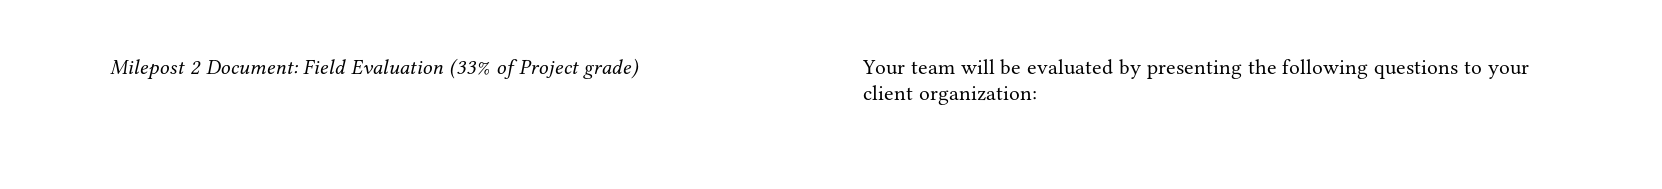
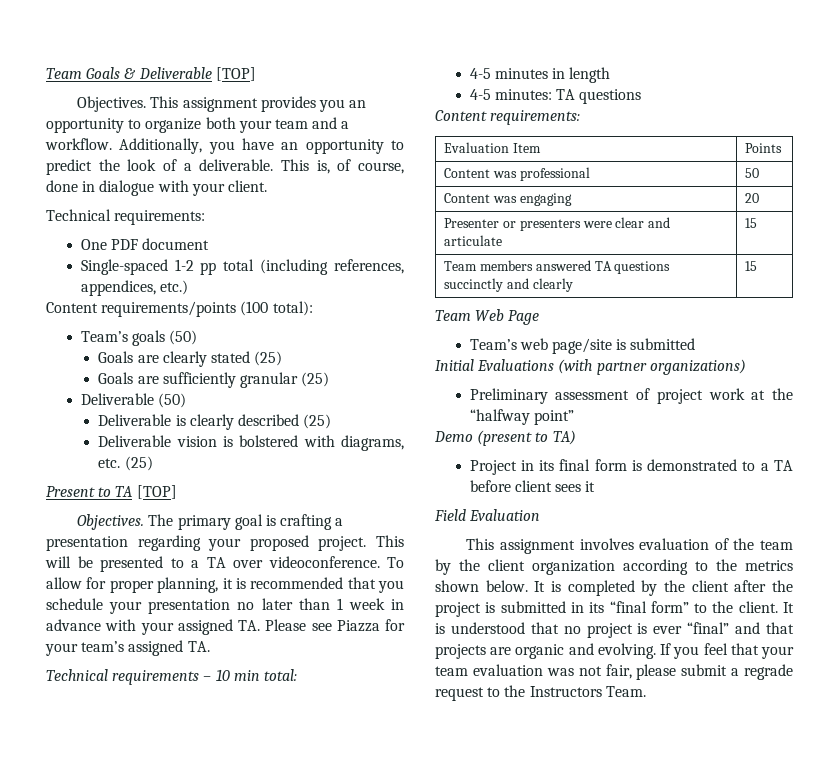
[110,58,640,80] [862,59,1529,79] [863,85,1037,105] Milepost 2 Document: Field Evaluation (33% of Project grade) // Your team will be evaluated by presenting the following questions to your client organization: -> [46,67,256,81] [77,96,367,112] [46,117,350,133] [45,138,404,154] [46,159,404,175] [46,180,267,196] [46,209,206,225] [80,238,210,250] [80,259,404,275] [80,280,188,296] [46,301,313,317] [80,330,198,346] [98,351,283,367] [98,372,330,388] [80,393,186,408] [98,414,332,430] [98,435,404,451] [98,456,153,471] [46,485,177,499] [77,514,344,530] [46,535,404,551] [45,556,404,572] [46,577,404,593] [46,598,404,614] [46,619,405,635] [45,640,210,656] [46,669,297,685] [469,67,611,83] [469,89,642,104] [435,110,581,125] [444,142,542,153] [745,143,783,153] [444,167,590,181] [745,168,760,178] [444,193,572,206] [745,193,760,203] [444,217,671,231] [444,235,503,246] [745,218,758,228] [444,260,671,274] [444,278,573,292] [745,261,758,271] [435,309,540,325] [469,338,696,354] [435,359,746,375] [469,388,793,404] [469,409,574,425] [434,430,576,446] [469,459,793,475] [469,480,596,492] [434,509,541,521] [466,538,793,554] [435,559,793,575] [435,580,793,596] [435,601,794,617] [435,622,794,638] [435,643,794,659] [435,664,793,680] [435,685,646,701] Team Goals & Deliverable [TOP] // Objectives. This assignment provides you an opportunity to organize both your team and a workflow. Additionally, you have an opportunity to predict the look of a deliverable. This is, of course, done in dialogue with your client. // Technical requirements: // One PDF document // Single-spaced 1-2 pp total (including references, appendices, etc.) // Content requirements/points (100 total): // Team’s goals (50) // Goals are clearly stated (25) // Goals are sufficiently granular (25) // Deliverable (50) // Deliverable is clearly described (25) // Deliverable vision is bolstered with diagrams, etc. (25) // Present to TA [TOP] // Objectives. The primary goal is crafting a presentation regarding your proposed project. This will be presented to a TA over videoconference. To allow for proper planning, it is recommended that you schedule your presentation no later than 1 week in advance with your assigned TA. Please see Piazza for your team’s assigned TA. // Technical requirements – 10 min total: // 4-5 minutes in length // 4-5 minutes: TA questions // Content requirements: // Evaluation Item | Points // Content was professional | 50 // Content was engaging | 20 // Presenter or presenters were clear and articulate | 15 // Team members answered TA questions succinctly and clearly | 15 // Team Web Page // Team’s web page/site is submitted // Initial Evaluations (with partner organizations) // Preliminary assessment of project work at the “halfway point” // Demo (present to TA) // Project in its final form is demonstrated to a TA before client sees it // Field Evaluation // This assignment involves evaluation of the team by the client organization according to the metrics shown below. It is completed by the client after the project is submitted in its “final form” to the client. It is understood that no project is ever “final” and that projects are organic and evolving. If you feel that your team evaluation was not fair, please submit a regrade request to the Instructors Team.

